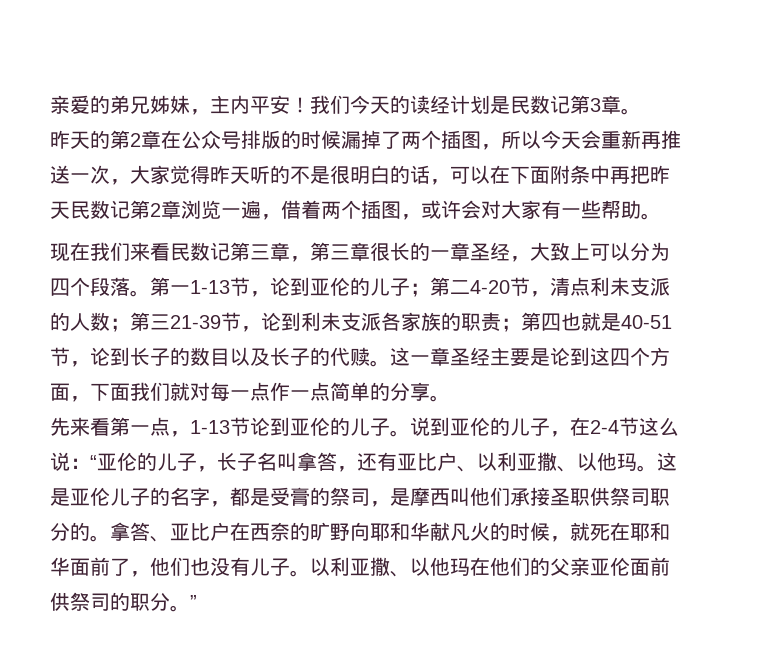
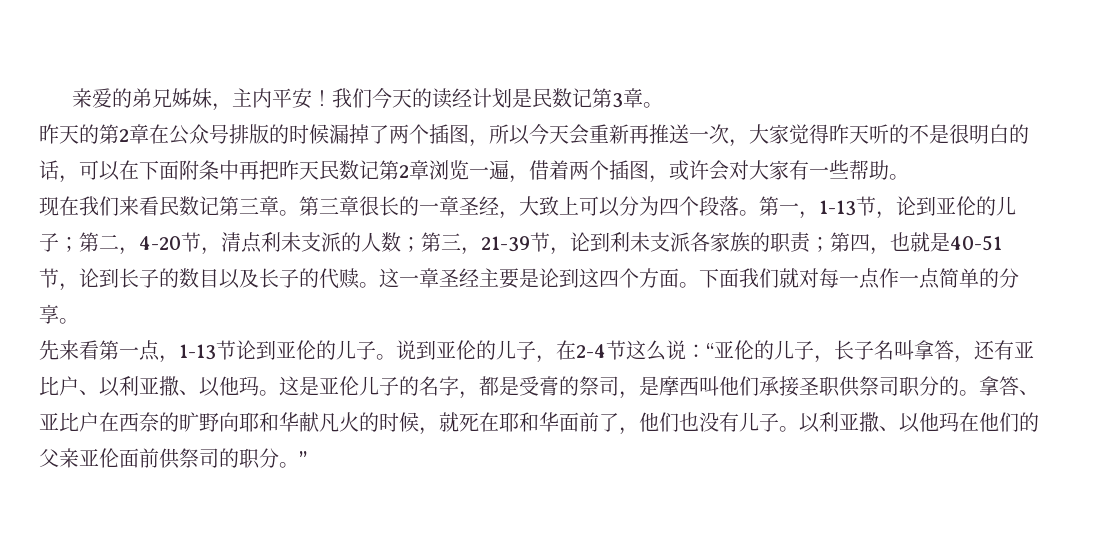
[290,256,310,262] ， -> [279,210,299,216] 。
(190, 289) none -> [799,211,819,219] ，
(470, 287) none -> [119,247,139,255] ，
(170, 322) none -> [461,247,481,255] ，
(561, 322) none -> [870,247,890,255] ，
[70,396,90,402] ， -> [679,282,699,288] 。

